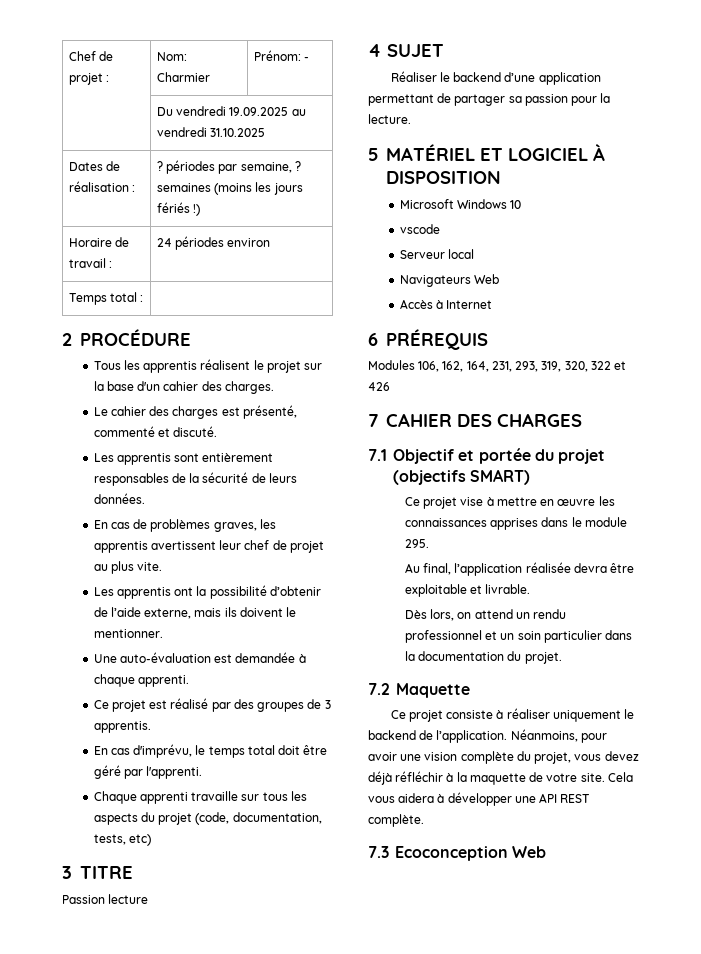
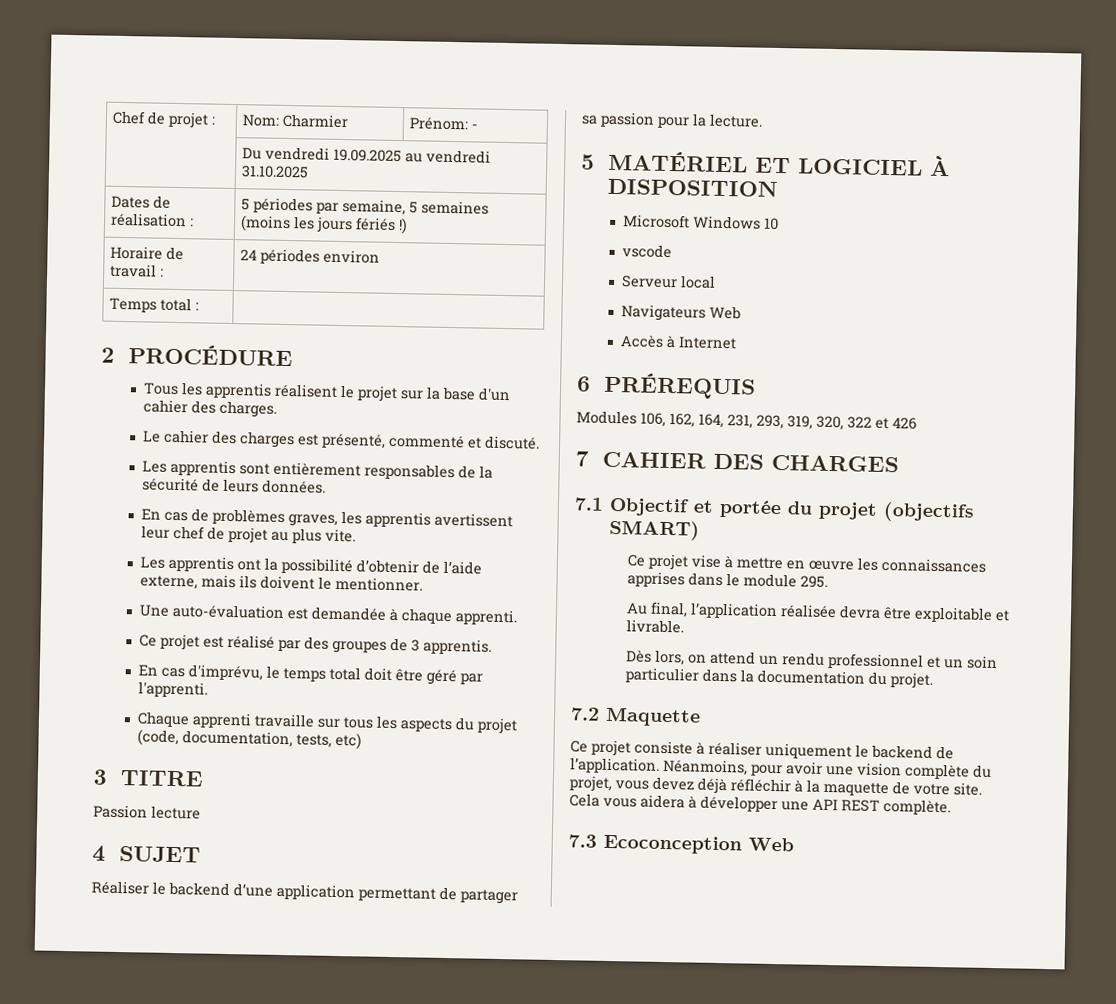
[156,161,163,171] ? -> [241,198,251,211] 5
[294,161,301,171] ? -> [409,201,419,214] 5

